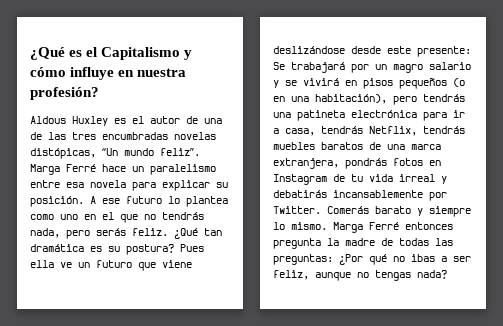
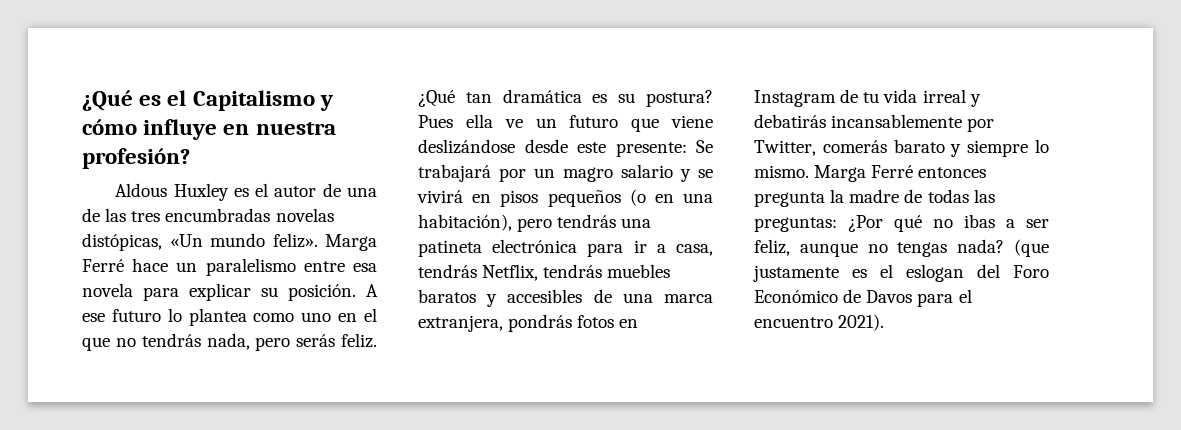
[102,148,200,156] “Un mundo feliz”. -> [169,233,318,248] «Un mundo feliz».
(363, 146) none -> [486,289,583,307] y accesibles
[273,206,369,214] Twitter. Comerás -> [754,140,887,156] Twitter, comerás
(447, 274) none -> [1014,239,1049,257] [753,264,1049,282] [754,289,972,307] [754,314,885,331] (que justamente es el eslogan del Foro Económico de Davos para el encuentro 2021).

